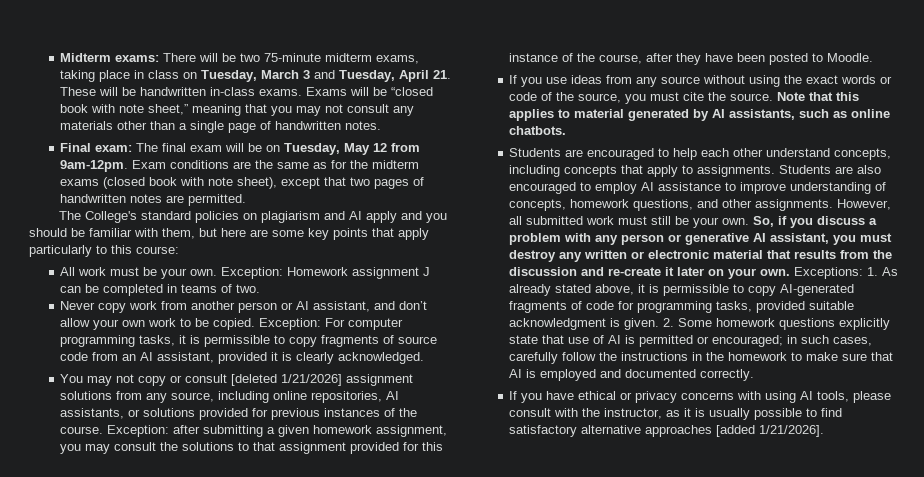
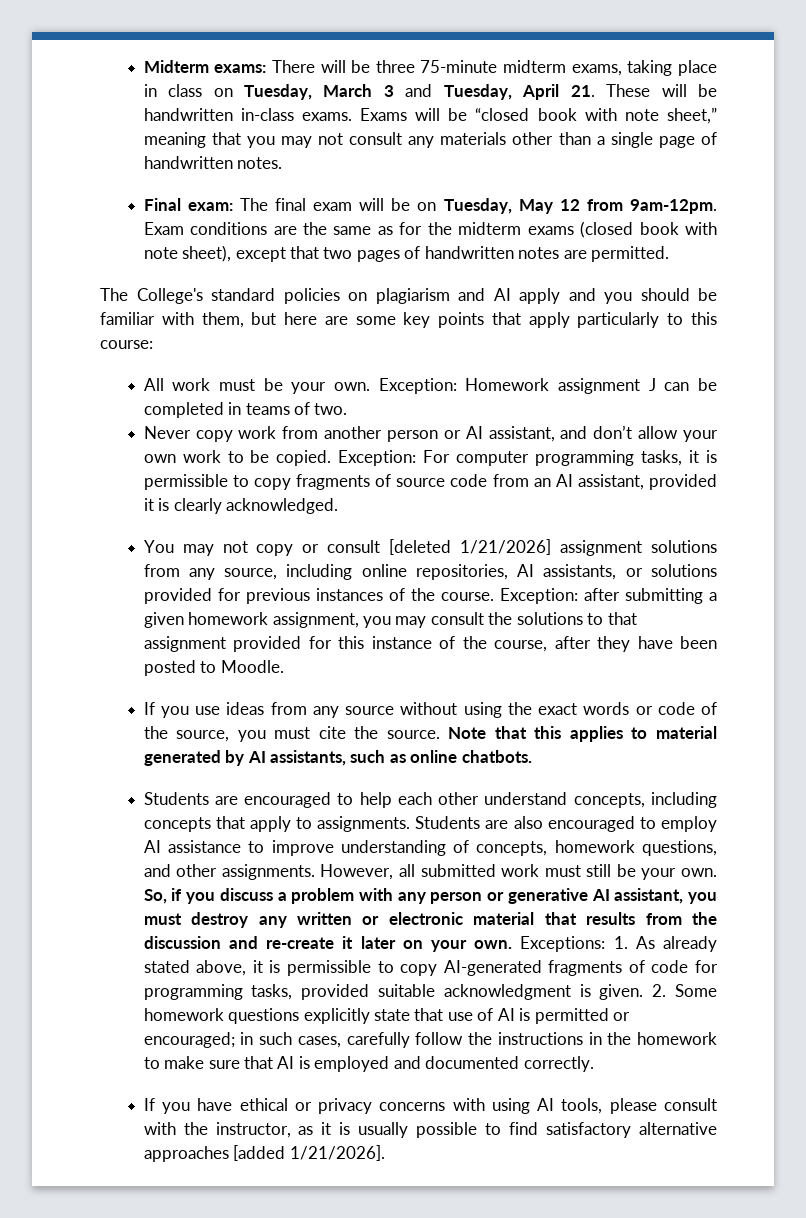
[240,53,261,62] two -> [375,60,415,73] three

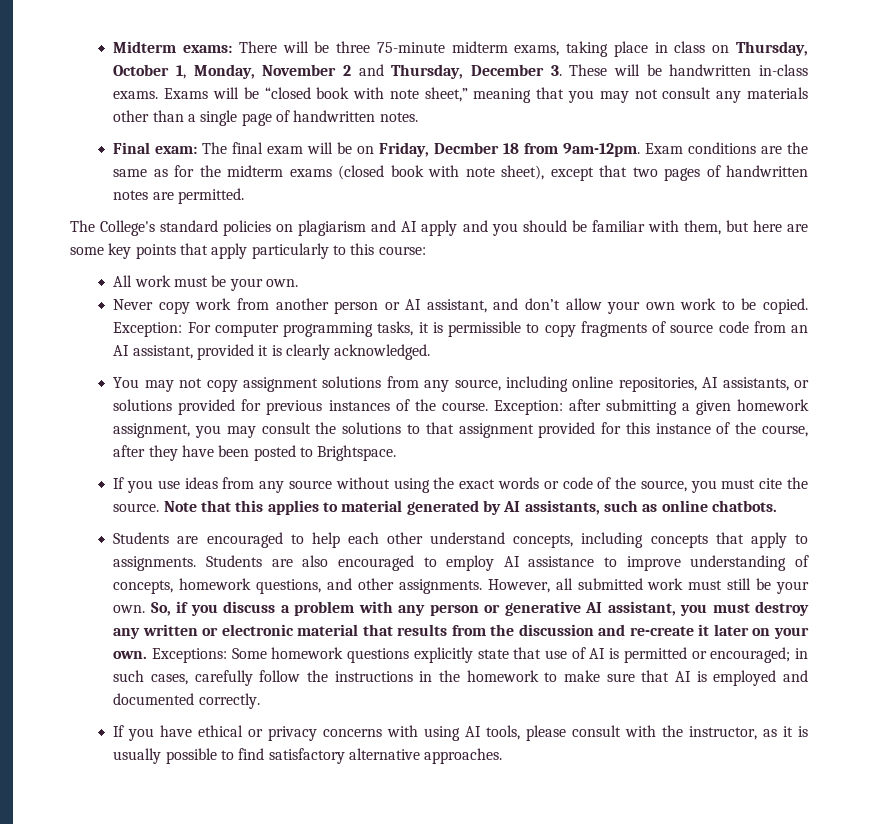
[244,84,595,100] Tuesday, March 3 and Tuesday, April 21. -> [735,41,808,56] [113,64,562,79] Thursday, October 1, Monday, November 2 and Thursday, December 3.
[443,198,580,214] Tuesday, May 12 -> [379,142,520,157] Friday, Decmber 18
[378,378,717,394] [143,402,348,418] Exception: Homework assignment J can be completed in teams of two. -> (298, 283) none
[302,539,552,555] or consult [deleted 1/21/2026] -> (238, 385) none
[220,660,284,673] Moodle. -> [317,445,397,461] Brightspace.
[613,936,718,952] [143,960,718,976] [143,984,667,1000] 1. As already stated above, it is permissible to copy AI-generated fragments of code for programming tasks, provided suitable acknowledgment is given. 2. -> (228, 655) none
[143,1145,385,1162] approaches [added 1/21/2026]. -> [424,748,503,764] approaches.

